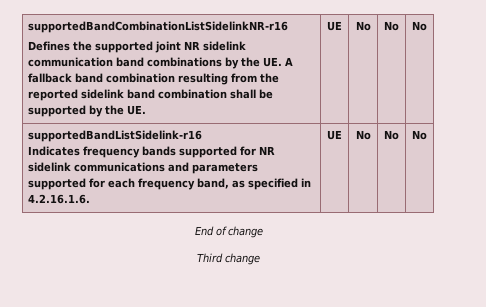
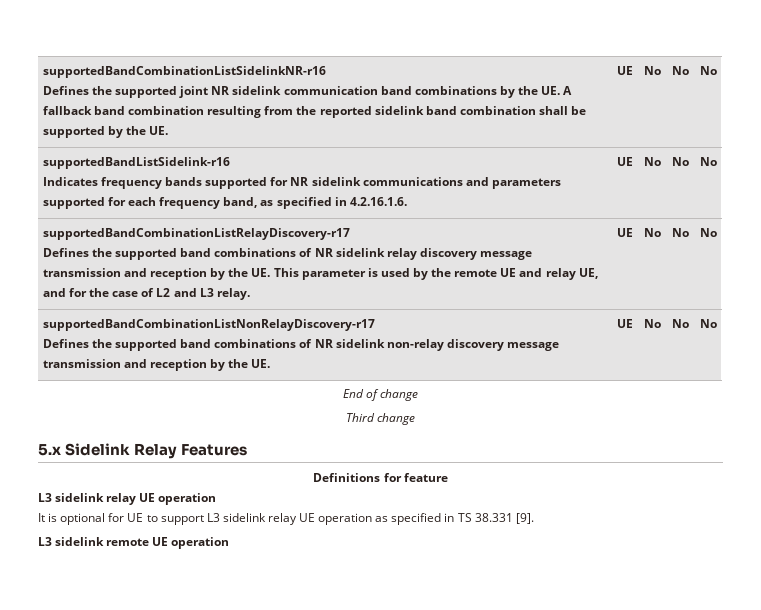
(427, 135) none -> [42,228,350,240] [42,248,532,260] [42,268,598,280] [42,288,250,300] [617,228,633,237] [644,228,661,237] [672,228,689,237] [699,228,717,237] [42,319,375,331] [42,339,559,351] [42,359,271,371] [617,319,633,328] [644,319,661,328] [672,319,689,328] [699,319,717,328] // supportedBandCombinationListRelayDiscovery-r17 // Defines the supported band combinations of NR sidelink relay discovery message transmission and reception by the UE. This parameter is used by the remote UE and relay UE, and for the case of L2 and L3 relay. | UE | No | No | No // supportedBandCombinationListNonRelayDiscovery-r17 // Defines the supported band combinations of NR sidelink non-relay discovery message transmission and reception by the UE. | UE | No | No | No
(260, 259) none -> [38,443,248,459] [313,473,448,482] [38,493,217,505] [38,513,534,525] [38,537,230,549] // 5.x Sidelink Relay Features // Definitions for feature // L3 sidelink relay UE operation // It is optional for UE to support L3 sidelink relay UE operation as specified in TS 38.331 [9]. // L3 sidelink remote UE operation

